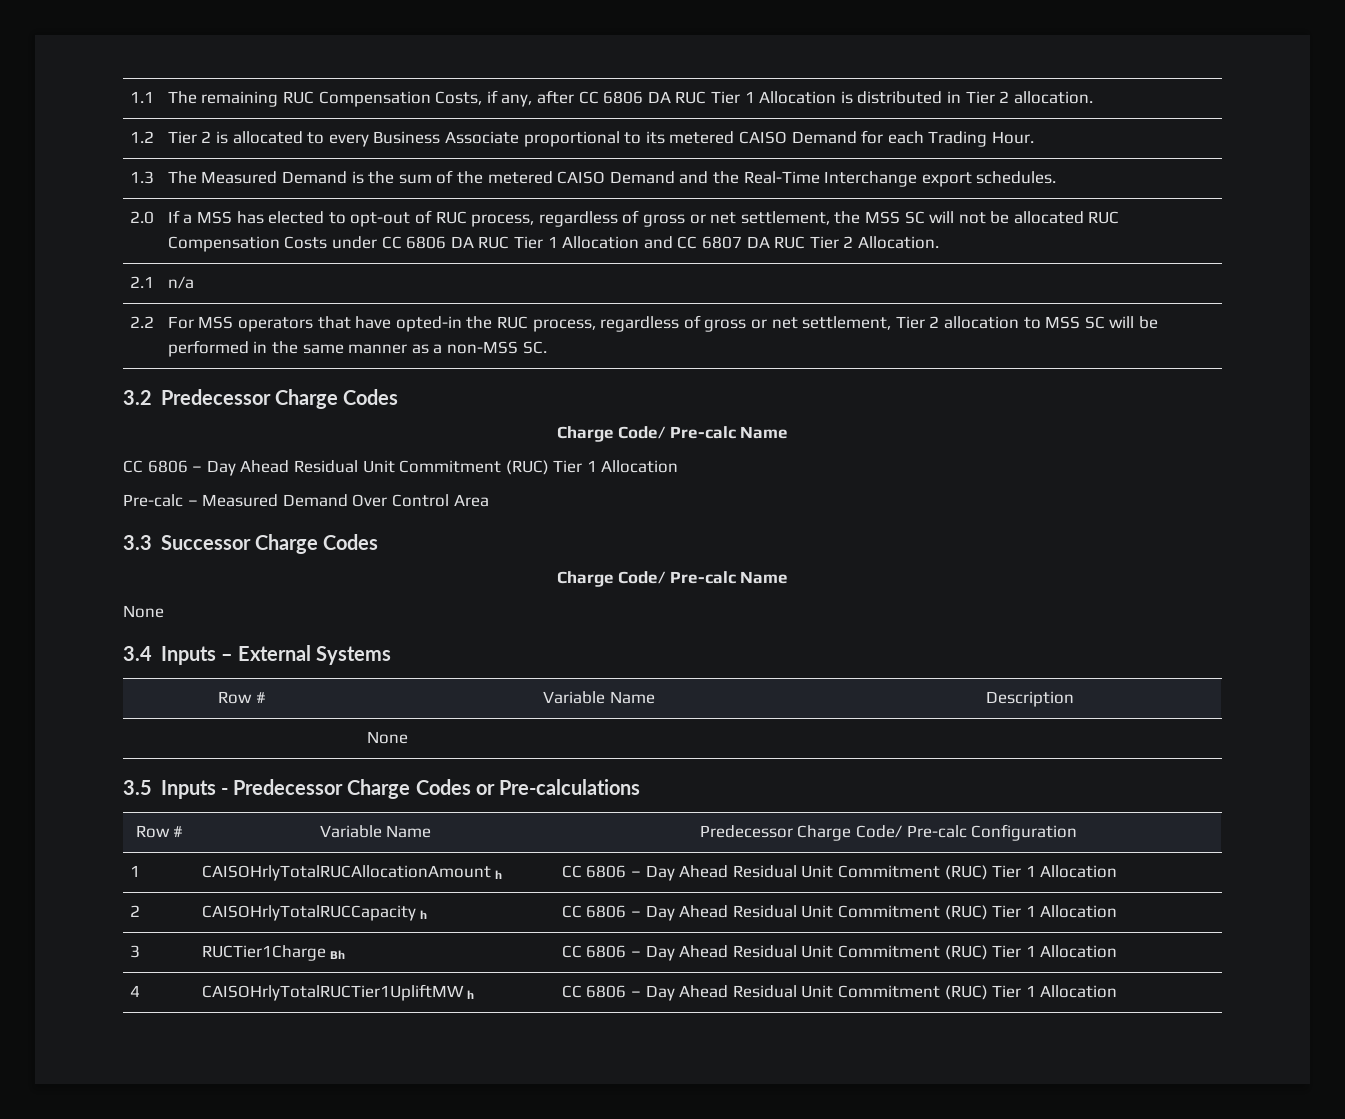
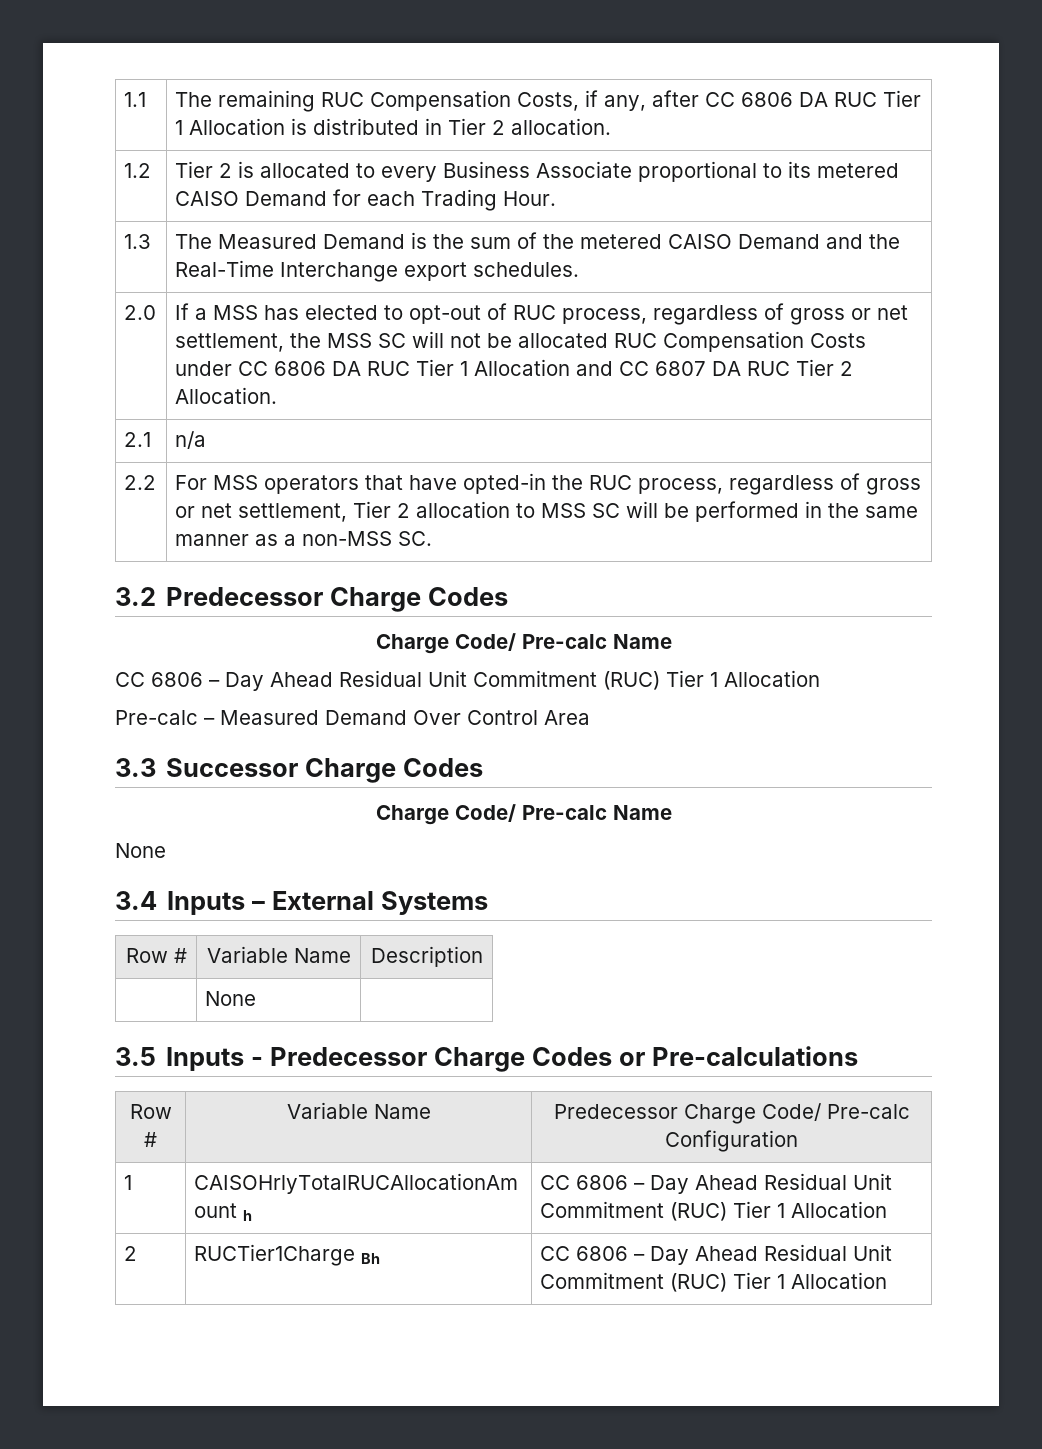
[201,905,428,921] [561,905,1118,921] [129,945,140,958] | CAISOHrlyTotalRUCCapacity h | CC 6806 – Day Ahead Residual Unit Commitment (RUC) Tier 1 Allocation // 3 -> (138, 1253) none
[129,985,140,997] [201,984,475,1001] [561,985,1118,1001] // 4 | CAISOHrlyTotalRUCTier1UpliftMW h | CC 6806 – Day Ahead Residual Unit Commitment (RUC) Tier 1 Allocation -> (888, 1280) none

